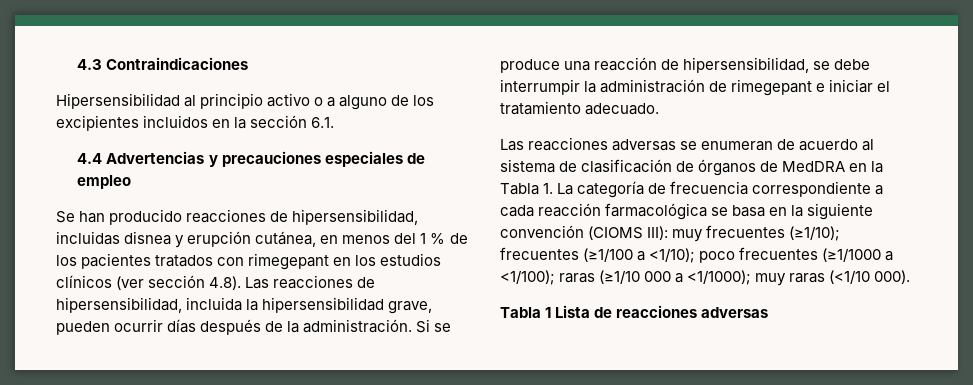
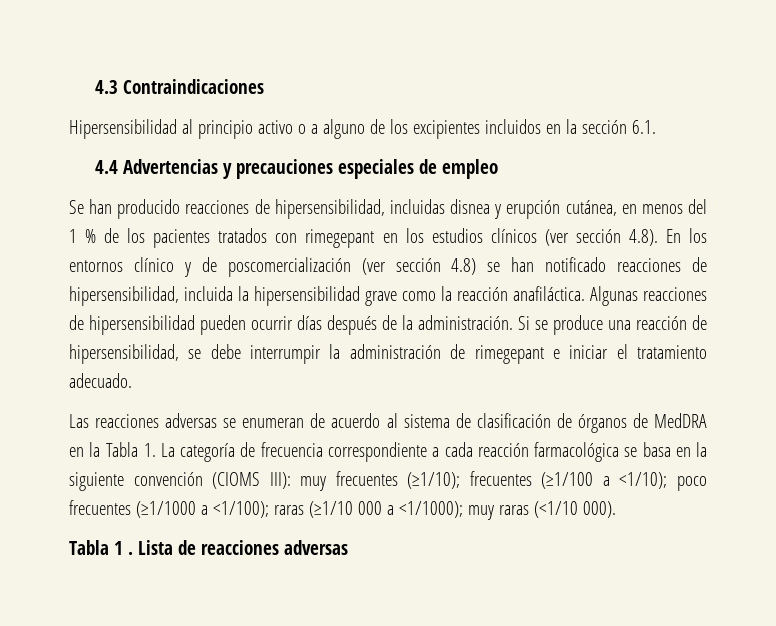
[245,277,270,289] Las -> [665,228,707,243] [69,257,607,277] En los entornos clínico y de poscomercialización (ver sección 4.8) se han notificado
[388,301,433,314] grave, -> [365,286,707,306] [69,315,195,335] grave como la reacción anafiláctica. Algunas reacciones de hipersensibilidad
(552, 312) none -> [127,551,133,555] .

